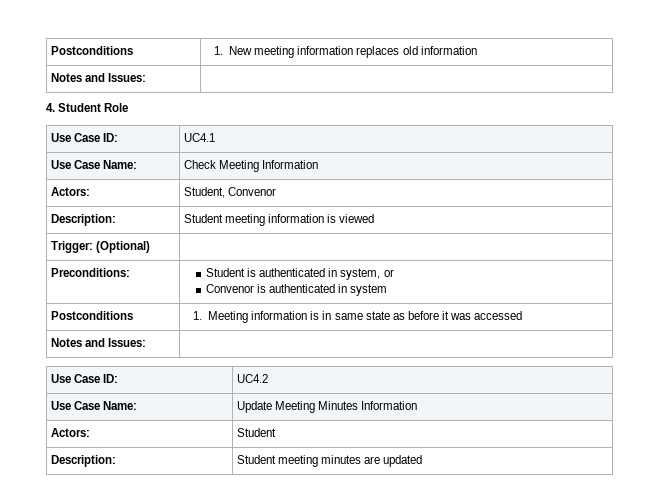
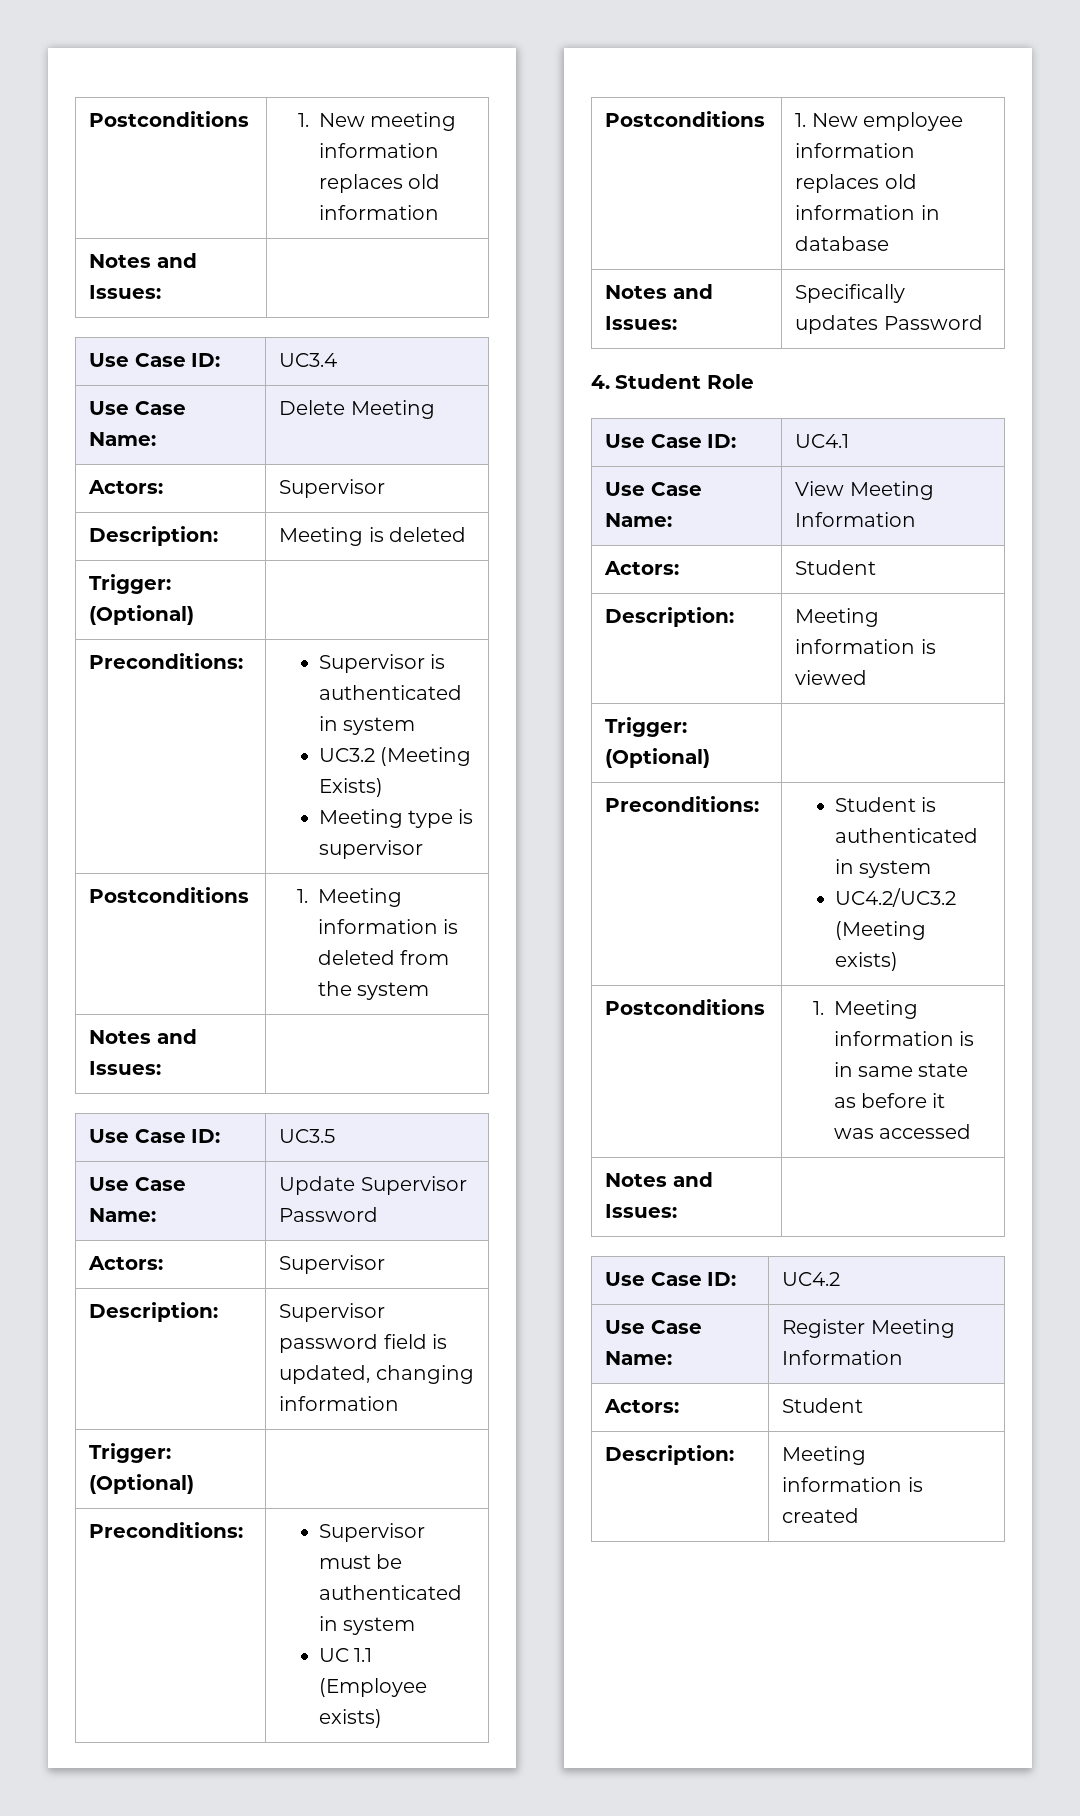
(146, 77) none -> [89,353,221,367] [279,353,338,367] [89,401,186,415] [89,432,157,446] [279,400,435,419] [88,480,164,494] [279,479,386,498] [89,526,219,546] [279,527,467,546] [89,574,172,594] [89,605,195,625] [89,653,244,669] [318,654,445,673] [318,685,462,700] [318,716,415,735] [318,747,471,766] [318,778,383,797] [318,809,474,828] [318,840,423,859] [89,887,250,903] [296,888,402,907] [317,919,458,934] [317,950,449,965] [317,981,429,1000] [89,1029,197,1044] [89,1061,162,1075] [89,1129,221,1143] [279,1129,336,1143] [89,1177,186,1191] [89,1208,157,1222] [279,1176,467,1195] [279,1207,379,1222] [88,1256,164,1270] [279,1255,386,1274] [89,1302,219,1322] [279,1303,386,1322] [279,1334,448,1353] [279,1365,474,1384] [279,1396,400,1411] [89,1443,172,1463] [89,1474,195,1494] [89,1522,244,1538] [318,1523,425,1542] [318,1554,402,1569] [318,1585,462,1600] [318,1616,415,1635] [318,1648,372,1662] [318,1678,427,1697] [318,1709,382,1728] [605,111,766,127] [795,112,964,131] [795,143,916,158] [795,174,917,193] [795,205,940,220] [795,236,890,251] [605,284,713,299] [605,316,678,330] [795,284,906,303] [795,315,983,334] // Use Case ID: | UC3.4 // Use Case Name: | Delete Meeting // Actors: | Supervisor // Description: | Meeting is deleted // Trigger: (Optional) | // Preconditions: | Supervisor is authenticated in system // UC3.2 (Meeting Exists) // Meeting type is supervisor // Postconditions | 1. Meeting information is deleted from the system // Notes and Issues: | // Use Case ID: | UC3.5 // Use Case Name: | Update Supervisor Password // Actors: | Supervisor // Description: | Supervisor password field is updated, changing information // Trigger: (Optional) | // Preconditions: | Supervisor must be authenticated in system // UC 1.1 (Employee exists) // Postconditions | 1. New employee information replaces old information in database // Notes and Issues: | Specifically updates Password
[183,160,318,172] [50,187,90,196] [183,187,276,198] [50,214,116,226] [183,214,265,226] Check Meeting Information // Actors: | Student, Convenor // Description: | Student meeting -> [795,481,934,500] [795,512,917,527] [604,561,680,575] [795,560,877,575] [605,607,735,627] [795,608,880,627] View Meeting Information // Actors: | Student // Description: | Meeting
[340,268,394,280] [206,284,388,296] system, or // Convenor is authenticated in system -> [858,860,931,878] [834,888,956,907] [834,921,926,940] [834,952,898,971] system // UC4.2/UC3.2 (Meeting exists)
[236,401,417,413] [50,428,90,437] [236,428,276,437] [50,455,116,467] [236,455,423,467] Update Meeting Minutes Information // Actors: | Student // Description: | Student meeting minutes are updated -> [782,1319,955,1338] [782,1350,904,1365] [604,1399,680,1413] [782,1398,864,1413] [605,1445,735,1465] [782,1446,867,1465] [782,1477,923,1492] [782,1508,860,1523] Register Meeting Information // Actors: | Student // Description: | Meeting information is created

